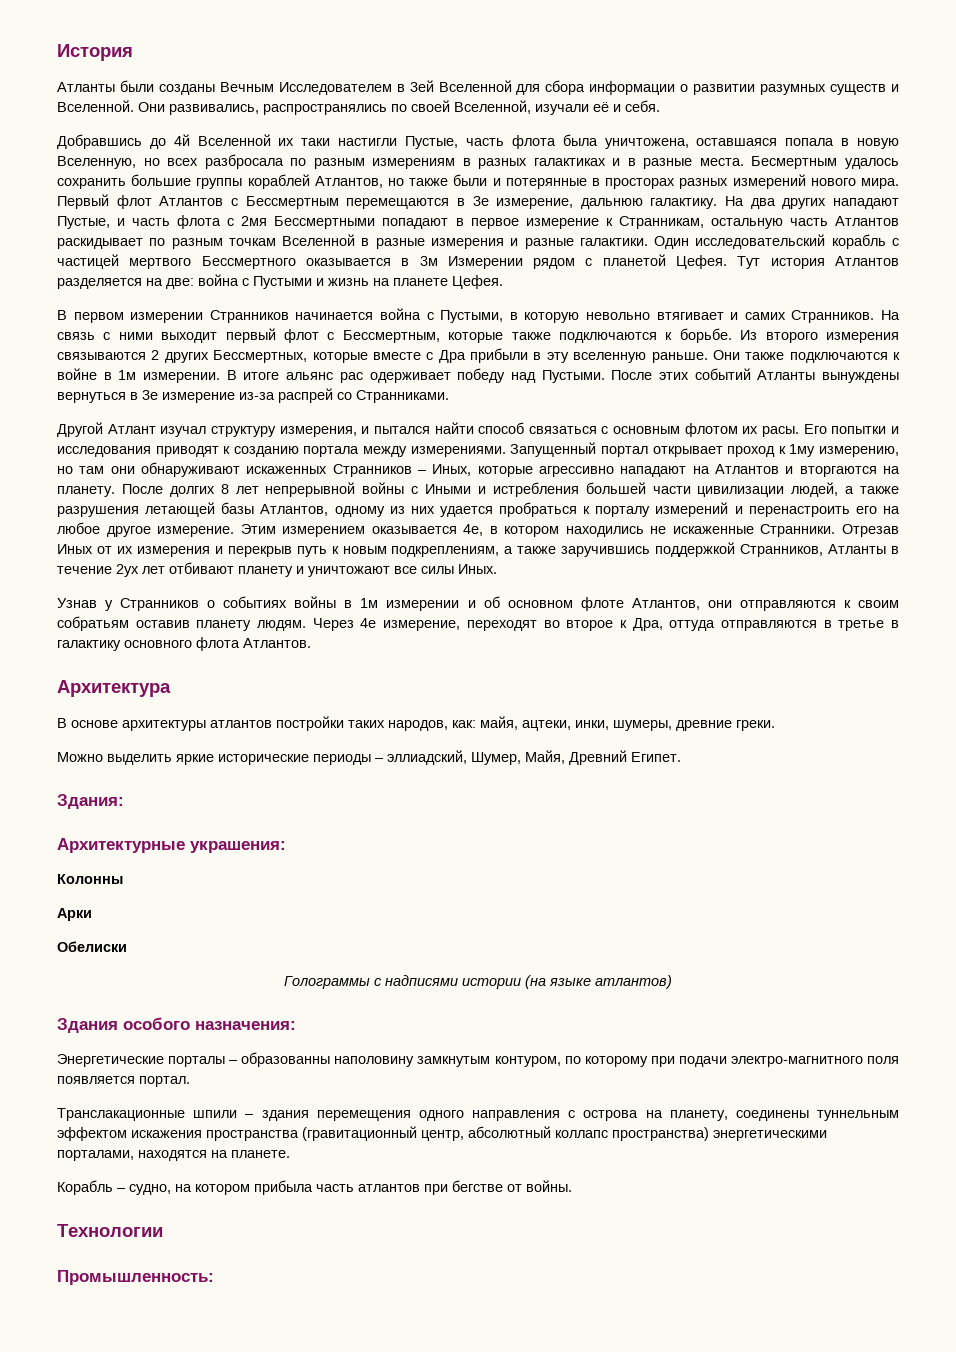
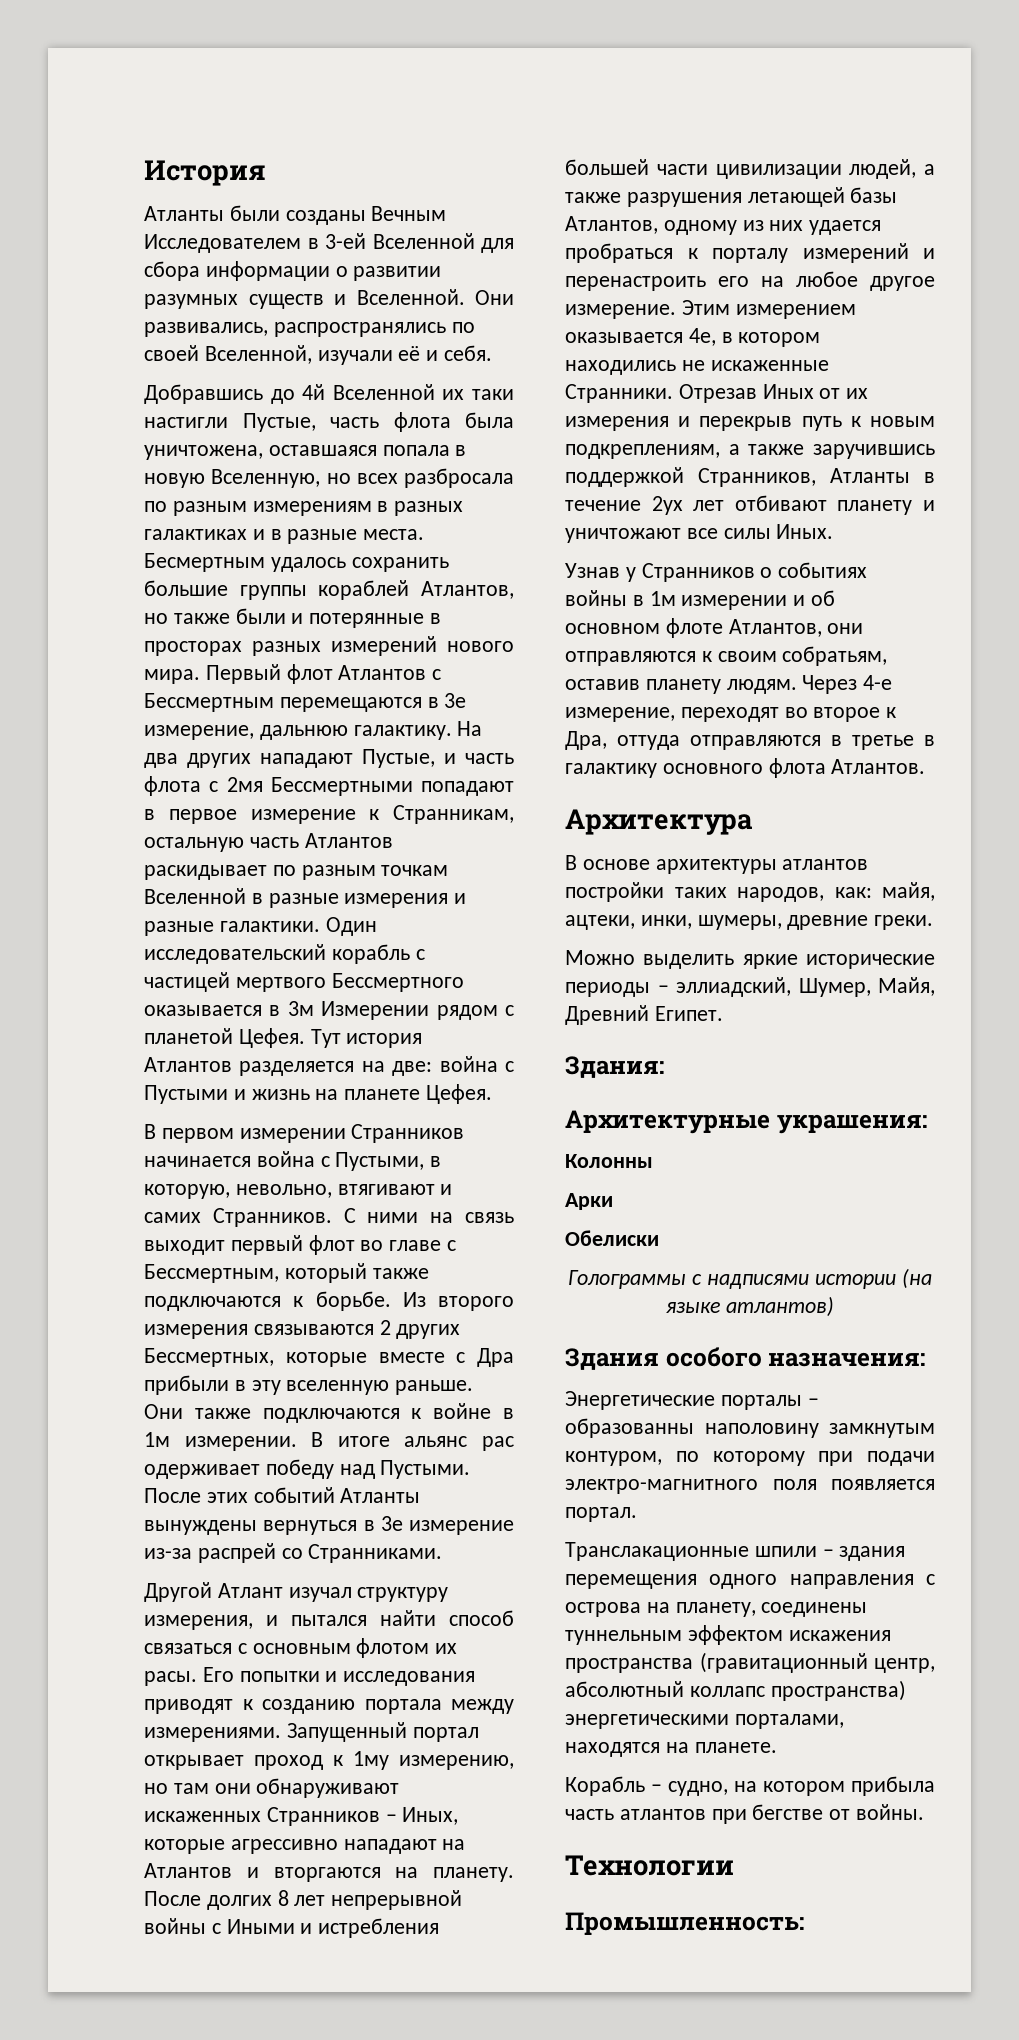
[409,80,434,92] 3ей -> [325,233,366,249] 3-ей
[524,310,901,323] [57,332,153,340] которую невольно втягивает и самих Странников. На связь с ними -> [144,1184,453,1199] [144,1208,514,1227] которую, невольно, втягивают и самих Странников. С ними на связь
(319, 336) none -> [360,1240,442,1251] во главе
[448,332,504,343] которые -> [284,1263,367,1283] который
[57,616,129,631] собратьям -> [782,646,888,666] собратьям,
[360,618,377,628] 4е -> [863,675,893,690] 4-е

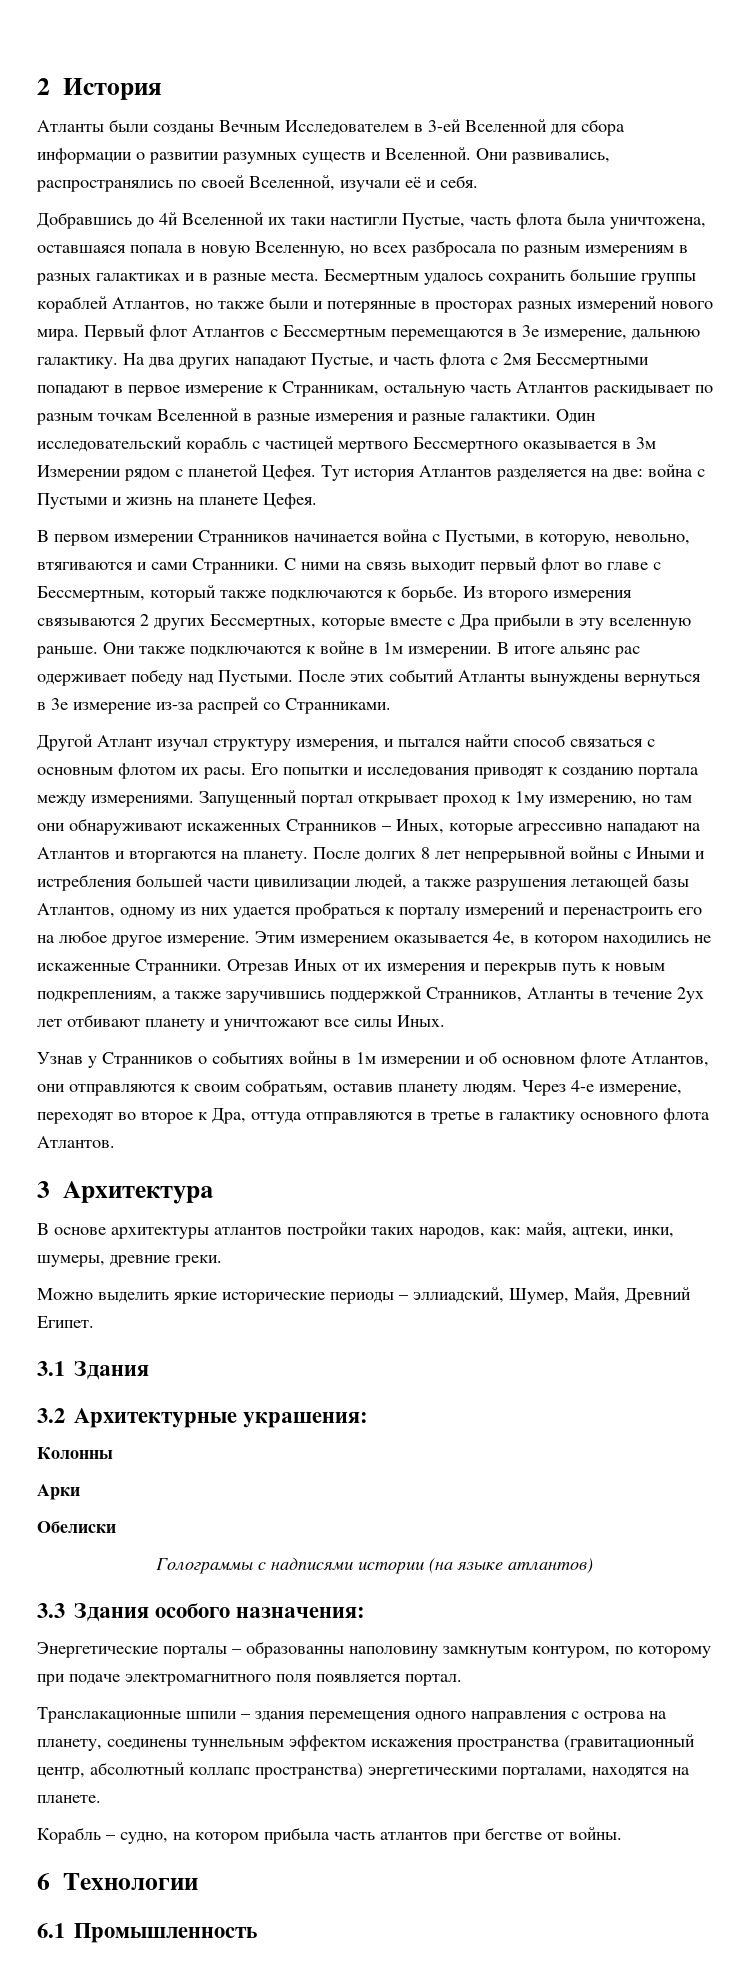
(144, 173) none -> [37,78,50,95] 2
[337,1184,453,1195] [144,1208,332,1227] втягивают и самих Странников. -> [37,558,279,574] втягиваются и сами Странники.
(926, 766) none -> [37,1181,50,1198] 3
[565,1056,664,1078] Здания: // -> [37,1361,149,1380] [37,1408,65,1423] 3.1 Здания // 3.2
(835, 1306) none -> [37,1603,65,1618] 3.3
[867,1451,935,1466] [565,1479,758,1494] подачи электро-магнитного -> [69,1674,271,1686] подаче электромагнитного
(925, 1812) none -> [37,1873,50,1890] 6
[565,1912,804,1935] Промышленность: -> [37,1923,257,1943] 6.1 Промышленность

